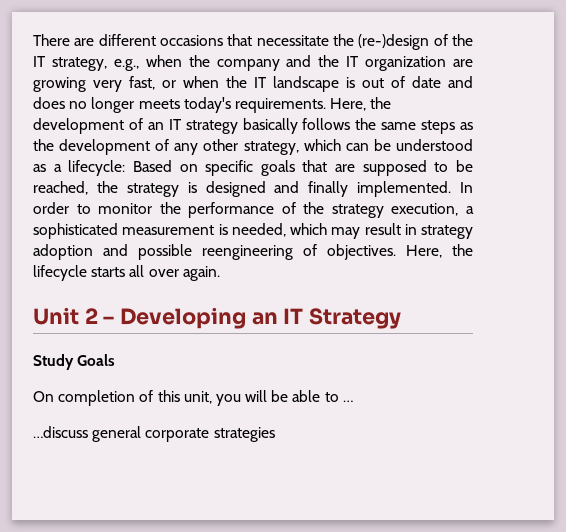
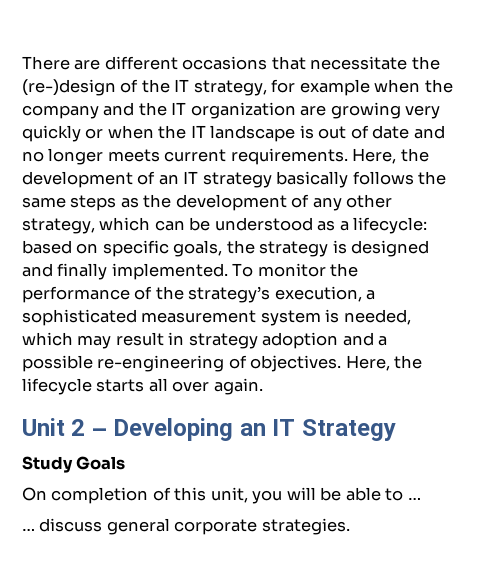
[113,59,139,71] e.g., -> [271,79,370,96] for example
[129,76,155,90] fast, -> [22,125,81,142] quickly
[33,97,65,109] does -> (445, 132) none
[183,97,231,113] today's -> [164,149,227,162] current
[132,160,172,172] Based -> [22,240,72,254] based
[260,160,473,176] [33,181,88,195] goals that are supposed to be reached, -> [173,240,223,257] goals,
[460,182,473,193] [33,202,91,214] In order to -> [232,263,254,277] To
[331,204,384,218] strategy -> [188,286,271,303] strategy’s
(215, 230) none -> [260,310,321,326] system
[138,244,293,260] possible reengineering -> [378,336,388,346] [22,355,225,372] a possible re-engineering
[33,426,88,438] …discuss -> [22,518,103,532] … discuss
[213,427,275,442] strategies -> [261,518,350,535] strategies.

